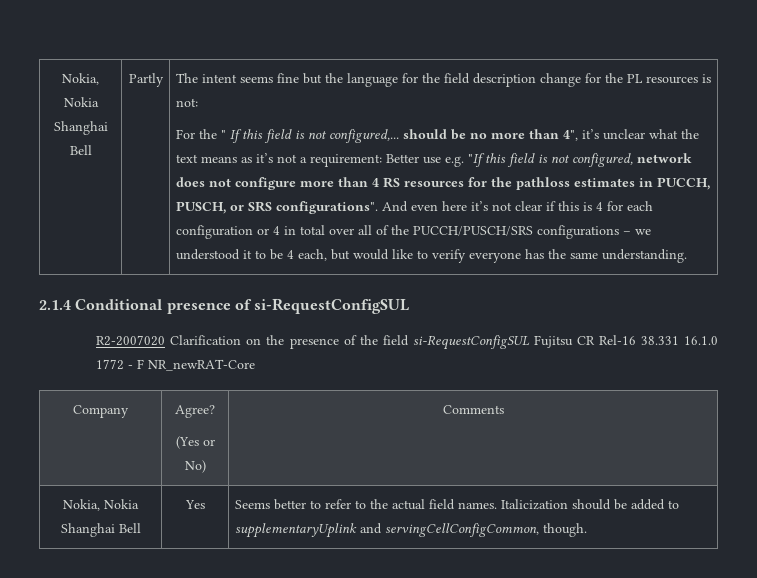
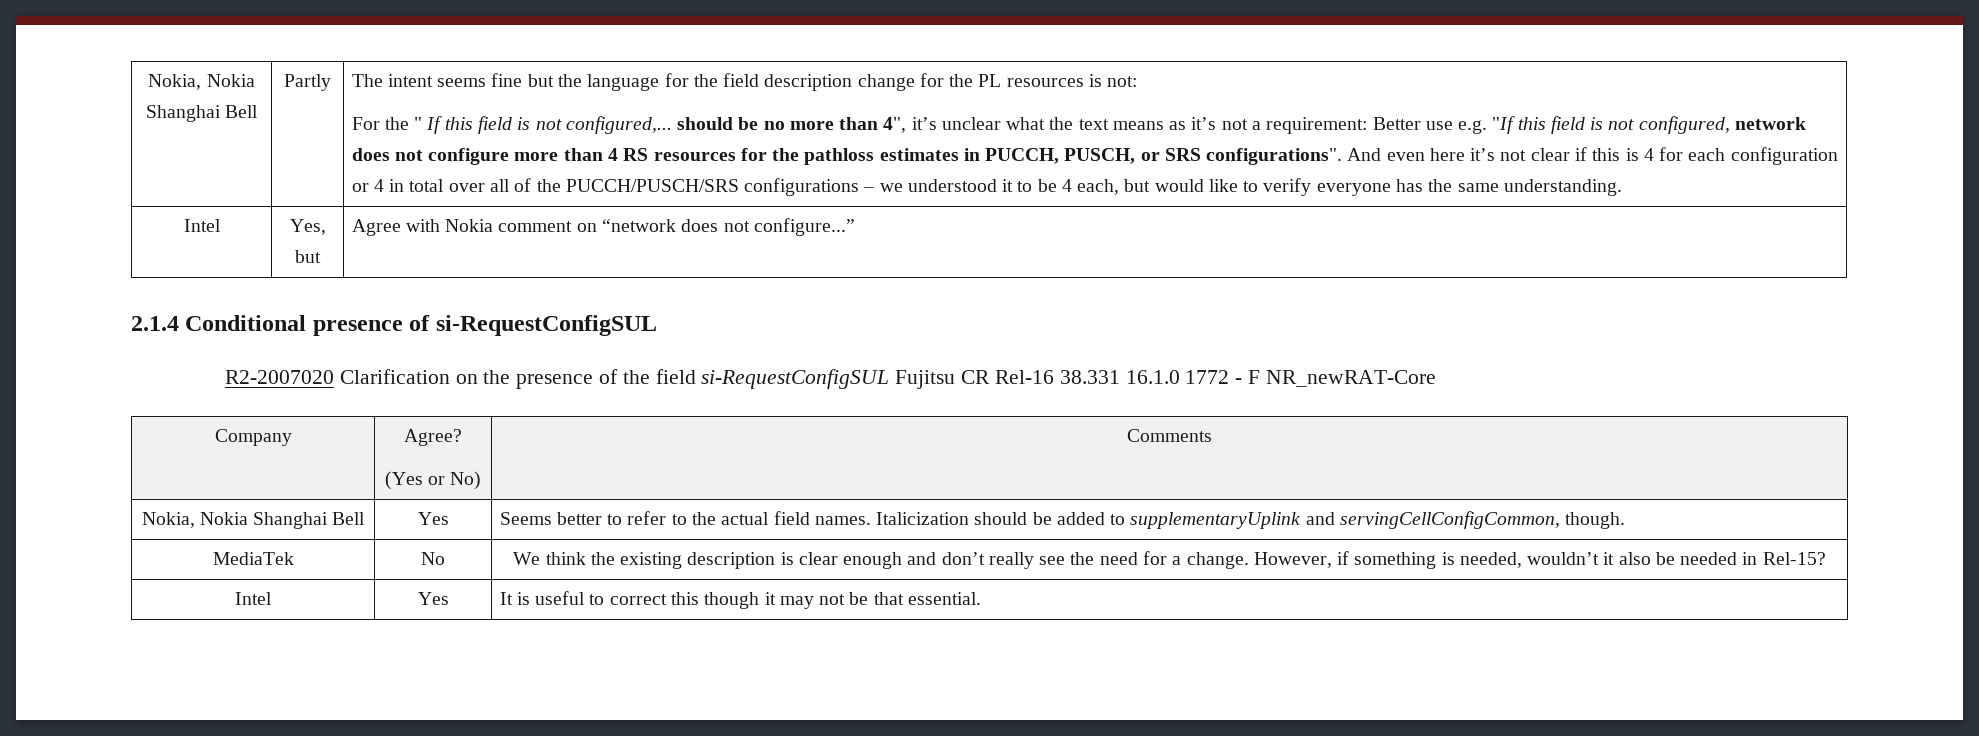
(687, 256) none -> [183,219,221,232] [289,219,326,235] [295,250,321,263] [351,218,855,236] // Intel | Yes, but | Agree with Nokia comment on “network does not configure...”
(587, 530) none -> [212,552,294,565] [421,552,445,565] [513,551,1826,569] [235,592,272,605] [417,592,449,605] [499,591,981,609] // MediaTek | No | We think the existing description is clear enough and don’t really see the need for a change. However, if something is needed, wouldn’t it also be needed in Rel-15? // Intel | Yes | It is useful to correct this though it may not be that essential.

